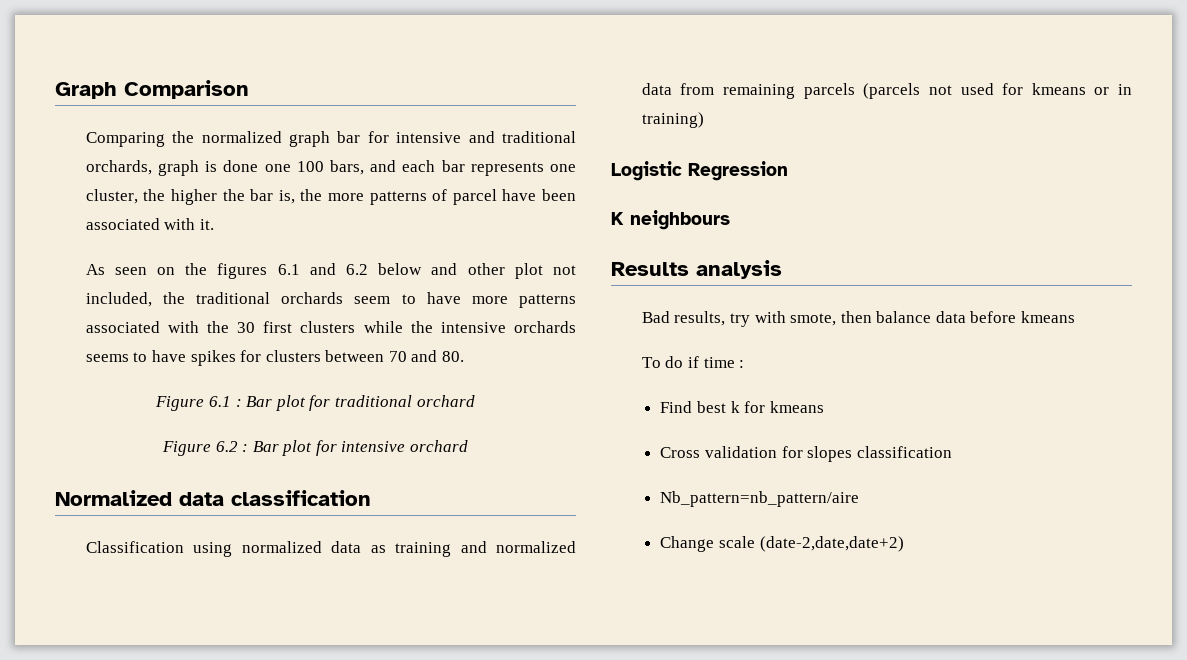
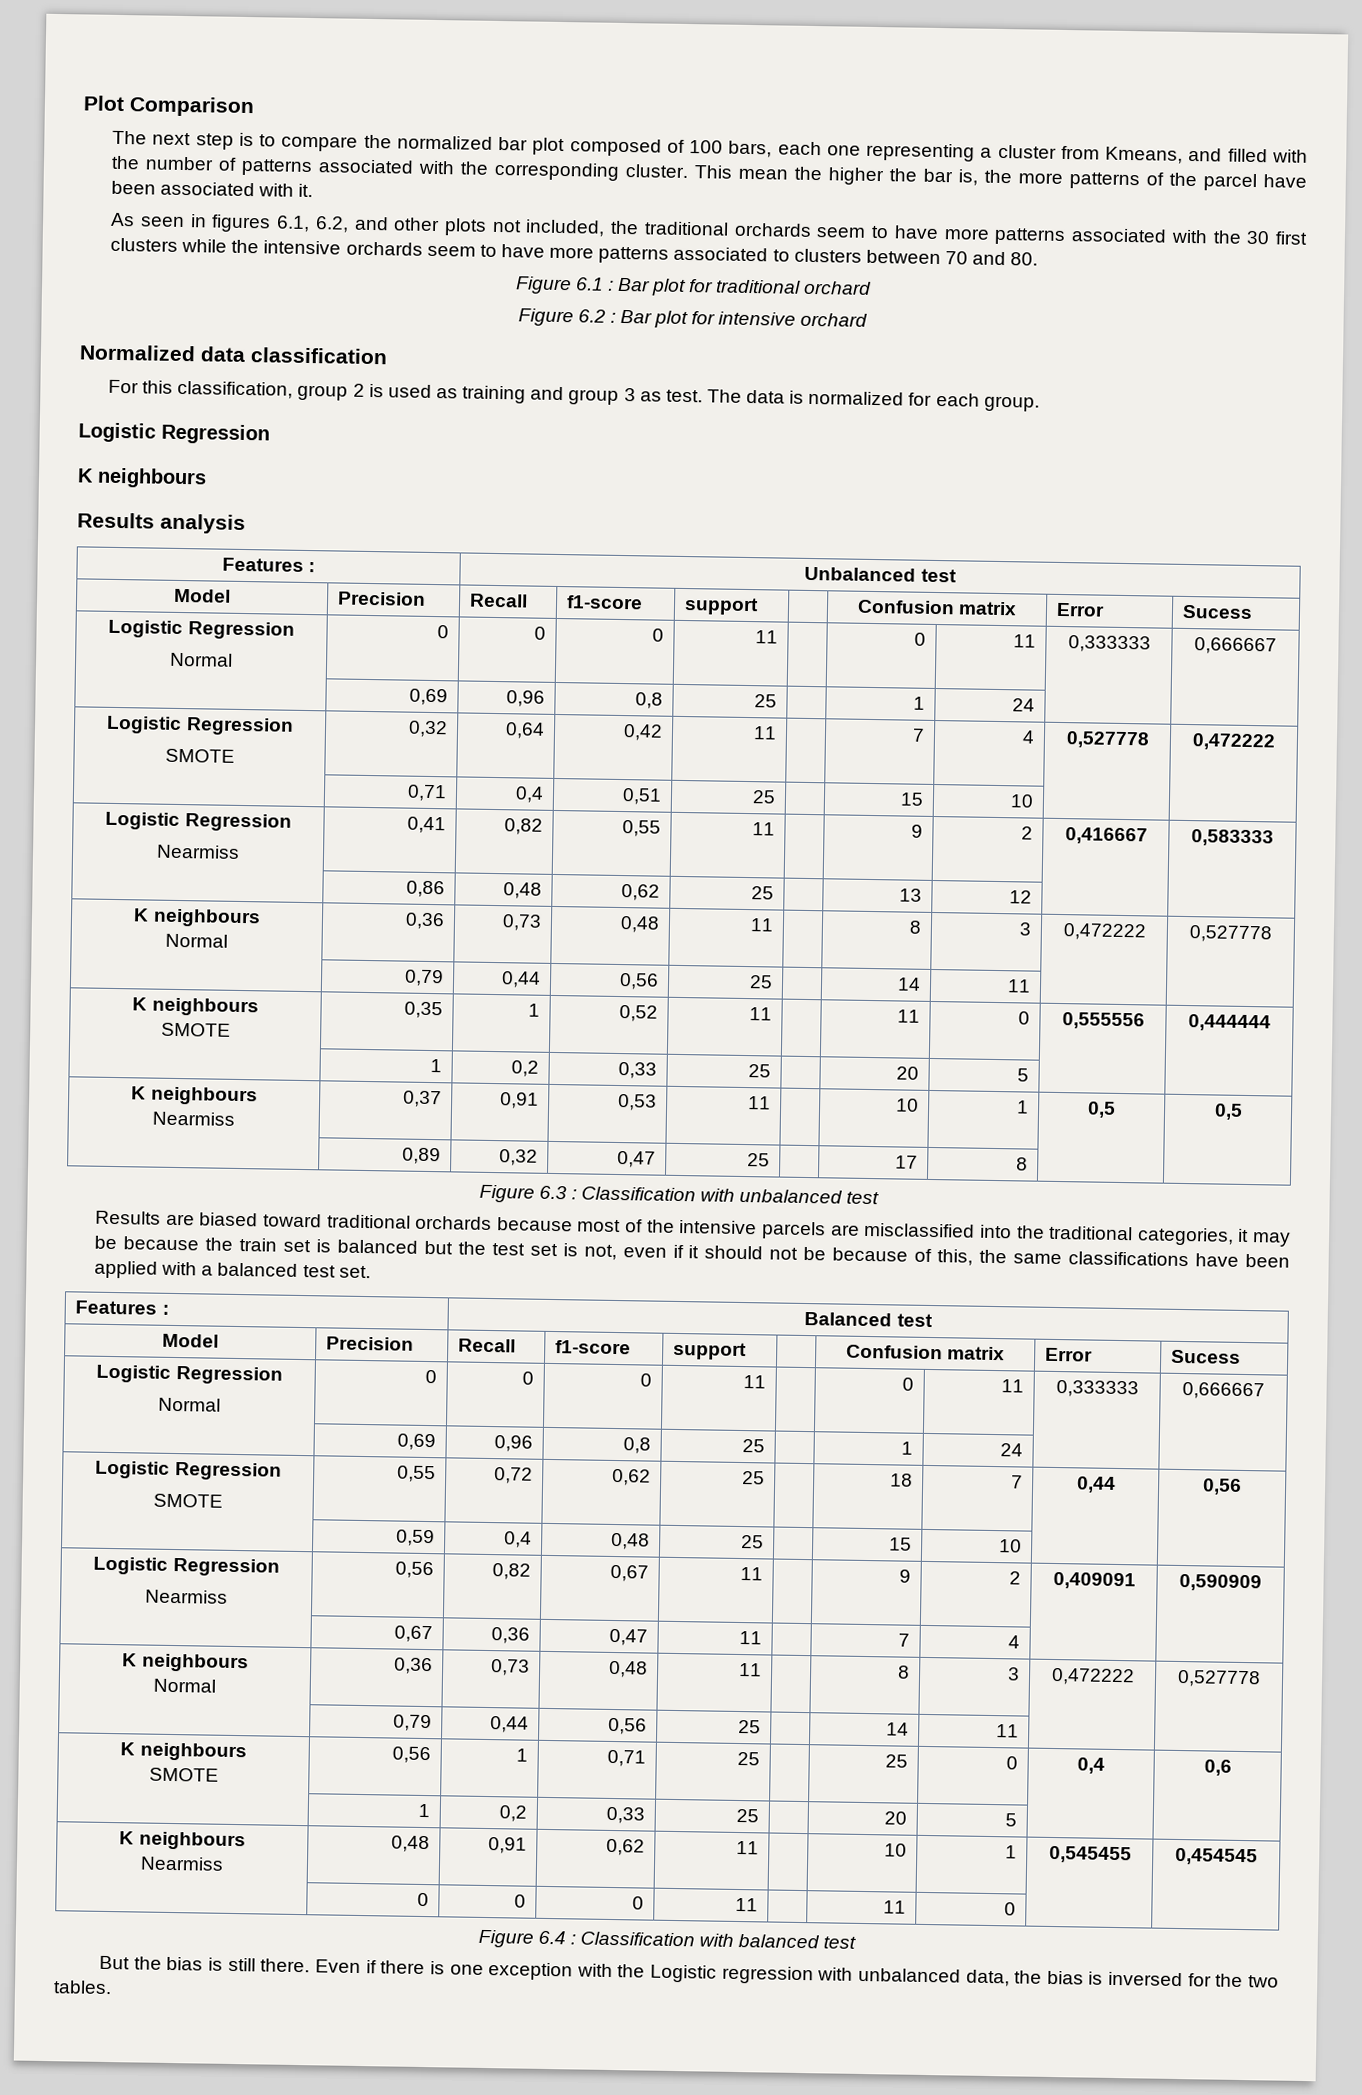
[55,82,117,99] Graph -> [83,95,125,112] Plot
[85,131,576,147] [85,160,576,176] [85,189,138,204] Comparing the normalized graph bar for intensive and traditional orchards, graph is done one 100 bars, and each bar represents one cluster, -> [112,130,1308,164] [111,155,789,181] The next step is to compare the normalized bar plot composed of 100 bars, each one representing a cluster from Kmeans, and filled with the number of patterns associated with the corresponding cluster. This mean
(448, 195) none -> [1169,172,1198,187] the
[157,263,423,279] on the figures 6.1 and 6.2 below -> [189,214,349,233] in figures 6.1, 6.2,
[514,263,543,279] plot -> [443,218,487,236] plots
[85,350,262,366] seems to have spikes for -> [426,244,790,264] seem to have more patterns associated to
[85,541,576,557] [641,83,1132,99] [641,112,704,128] Classification using normalized data as training and normalized data from remaining parcels (parcels not used for kmeans or in training) -> [108,379,1040,412] For this classification, group 2 is used as training and group 3 as test. The data is normalized for each group.
[641,311,1076,327] [641,356,745,368] [660,401,824,413] [660,446,952,462] [660,491,860,507] [660,536,904,552] // Bad results, try with smote, then balance data before kmeans // To do if time : // Find best k for kmeans // Cross validation for slopes classification // Nb_pattern=nb_pattern/aire // Change scale (date-2,date,date+2) -> [221,557,316,573] [804,566,957,583] [174,588,231,603] [337,591,427,606] [469,593,529,608] [566,595,644,610] [684,597,760,616] [856,599,1018,616] [1056,602,1106,617] [1182,604,1254,620] [108,619,295,640] [169,652,233,667] [436,625,449,639] [533,626,546,640] [651,628,664,642] [754,630,778,644] [913,632,926,646] [1012,634,1036,648] [1067,635,1151,653] [1194,637,1277,655] [408,688,448,706] [505,690,545,707] [634,692,663,709] [753,694,777,708] [912,696,925,710] [1011,698,1035,712] [106,715,294,736] [164,748,235,763] [407,720,448,738] [504,722,545,739] [622,724,663,741] [752,726,777,740] [911,728,925,742] [1021,730,1035,744] [1065,731,1150,749] [1192,733,1276,751] [406,784,447,802] [514,786,544,803] [621,788,662,805] [751,790,776,804] [899,792,924,806] [1009,794,1034,808] [105,811,292,832] [156,844,240,859] [406,816,446,834] [503,818,543,835] [621,820,661,837] [751,822,775,836] [910,824,923,838] [1020,826,1033,840] [1064,827,1148,845] [1191,829,1274,847] [405,880,445,898] [502,882,542,899] [620,884,660,901] [750,886,774,900] [898,888,922,902] [1008,890,1032,904] [133,908,261,928] [165,933,228,948] [404,912,445,930] [501,914,542,931] [619,916,660,933] [749,918,774,932] [908,920,922,934] [1018,922,1032,936] [1062,923,1147,941] [1189,925,1272,943] [403,969,444,987] [500,971,541,988] [618,973,659,990] [748,975,773,989] [896,977,921,991] [1006,979,1031,993] [132,997,259,1017] [160,1022,231,1037] [403,1001,443,1019] [527,1003,540,1017] [618,1005,658,1022] [748,1007,772,1021] [896,1009,920,1023] [1017,1011,1030,1025] [1061,1012,1145,1030] [1188,1014,1271,1032] [429,1059,442,1073] [510,1060,539,1077] [617,1061,657,1079] [747,1064,771,1078] [895,1066,919,1080] [1016,1068,1029,1082] [131,1086,258,1106] [152,1111,235,1126] [402,1090,442,1108] [499,1092,539,1109] [616,1093,657,1111] [747,1096,771,1110] [895,1098,919,1112] [1015,1100,1029,1114] [1087,1101,1116,1118] [1213,1103,1243,1120] [401,1147,441,1165] [498,1149,538,1166] [616,1150,656,1168] [746,1153,770,1167] [894,1155,918,1169] [1015,1157,1028,1171] [478,1184,880,1205] [95,1210,1291,1247] [94,1235,1291,1268] [94,1260,371,1279] [75,1300,169,1315] [804,1311,933,1328] [162,1333,219,1348] [326,1336,415,1351] [458,1338,517,1353] [555,1340,632,1355] [673,1341,748,1361] [845,1344,1006,1361] [1045,1347,1094,1362] [1171,1349,1242,1364] [96,1364,283,1385] [158,1397,221,1412] [424,1369,437,1384] [521,1371,534,1385] [639,1373,652,1387] [742,1375,766,1389] [901,1377,914,1391] [1000,1379,1024,1393] [1055,1379,1139,1398] [1182,1382,1265,1400] [396,1433,436,1451] [493,1435,533,1452] [622,1437,651,1454] [741,1439,765,1453] [900,1441,913,1455] [999,1443,1023,1457] [95,1460,282,1481] [152,1493,223,1508] [396,1465,436,1483] [493,1467,533,1484] [611,1468,651,1486] [741,1471,765,1485] [889,1473,913,1487] [1010,1475,1023,1489] [1075,1476,1116,1493] [1202,1478,1242,1495] [395,1529,435,1547] [503,1531,532,1548] [610,1532,650,1550] [740,1535,764,1549] [888,1537,912,1551] [998,1539,1022,1553] [93,1556,280,1577] [145,1589,228,1604] [394,1561,434,1579] [491,1563,531,1580] [609,1564,649,1582] [739,1566,763,1581] [898,1569,911,1583] [1008,1571,1021,1585] [1052,1571,1136,1590] [1179,1573,1262,1592] [393,1625,433,1643] [490,1627,530,1644] [608,1628,648,1646] [738,1630,762,1645] [897,1633,910,1647] [1007,1635,1020,1649] [122,1653,249,1673] [153,1678,216,1693] [393,1657,433,1675] [490,1659,530,1676] [607,1660,648,1678] [738,1662,762,1677] [897,1665,910,1679] [1006,1667,1020,1681] [1050,1667,1135,1686] [1177,1669,1261,1688] [392,1714,432,1732] [489,1716,529,1733] [607,1717,647,1735] [737,1719,761,1734] [885,1722,909,1736] [995,1724,1019,1738] [120,1742,247,1762] [148,1767,219,1782] [391,1746,431,1764] [515,1748,528,1762] [606,1749,646,1767] [736,1751,760,1766] [884,1754,908,1768] [1005,1756,1018,1770] [1077,1757,1105,1774] [1203,1759,1232,1776] [417,1803,430,1818] [498,1805,527,1822] [605,1806,645,1824] [735,1808,759,1823] [883,1811,907,1825] [1004,1813,1017,1827] [119,1831,246,1851] [140,1856,224,1871] [390,1835,430,1853] [487,1837,527,1854] [605,1838,645,1856] [735,1840,759,1855] [883,1843,907,1857] [1004,1845,1017,1859] [1048,1845,1132,1864] [1175,1847,1258,1866] [416,1892,429,1907] [513,1894,526,1908] [631,1896,644,1910] [734,1897,758,1912] [882,1900,906,1914] [1003,1902,1016,1916] [477,1929,857,1949] [99,1955,1279,1988] [53,1980,112,1995] // Features : | Unbalanced test // Model | Precision | Recall | f1-score | support | | Confusion matrix | Error | Sucess // Logistic Regression // Normal | 0 | 0 | 0 | 11 | | 0 | 11 | 0,333333 | 0,666667 // | 0,69 | 0,96 | 0,8 | 25 | | 1 | 24 | | // Logistic Regression // SMOTE | 0,32 | 0,64 | 0,42 | 11 | | 7 | 4 | 0,527778 | 0,472222 // | 0,71 | 0,4 | 0,51 | 25 | | 15 | 10 | | // Logistic Regression // Nearmiss | 0,41 | 0,82 | 0,55 | 11 | | 9 | 2 | 0,416667 | 0,583333 // | 0,86 | 0,48 | 0,62 | 25 | | 13 | 12 | | // K neighbours // Normal | 0,36 | 0,73 | 0,48 | 11 | | 8 | 3 | 0,472222 | 0,527778 // | 0,79 | 0,44 | 0,56 | 25 | | 14 | 11 | | // K neighbours // SMOTE | 0,35 | 1 | 0,52 | 11 | | 11 | 0 | 0,555556 | 0,444444 // | 1 | 0,2 | 0,33 | 25 | | 20 | 5 | | // K neighbours // Nearmiss | 0,37 | 0,91 | 0,53 | 11 | | 10 | 1 | 0,5 | 0,5 // | 0,89 | 0,32 | 0,47 | 25 | | 17 | 8 | | // Figure 6.3 : Classification with unbalanced test // Results are biased toward traditional orchards because most of the intensive parcels are misclassified into the traditional categories, it may be because the train set is balanced but the test set is not, even if it should not be because of this, the same classifications have been applied with a balanced test set. // Features : | Balanced test // Model | Precision | Recall | f1-score | support | | Confusion matrix | Error | Sucess // Logistic Regression // Normal | 0 | 0 | 0 | 11 | | 0 | 11 | 0,333333 | 0,666667 // | 0,69 | 0,96 | 0,8 | 25 | | 1 | 24 | | // Logistic Regression // SMOTE | 0,55 | 0,72 | 0,62 | 25 | | 18 | 7 | 0,44 | 0,56 // | 0,59 | 0,4 | 0,48 | 25 | | 15 | 10 | | // Logistic Regression // Nearmiss | 0,56 | 0,82 | 0,67 | 11 | | 9 | 2 | 0,409091 | 0,590909 // | 0,67 | 0,36 | 0,47 | 11 | | 7 | 4 | | // K neighbours // Normal | 0,36 | 0,73 | 0,48 | 11 | | 8 | 3 | 0,472222 | 0,527778 // | 0,79 | 0,44 | 0,56 | 25 | | 14 | 11 | | // K neighbours // SMOTE | 0,56 | 1 | 0,71 | 25 | | 25 | 0 | 0,4 | 0,6 // | 1 | 0,2 | 0,33 | 25 | | 20 | 5 | | // K neighbours // Nearmiss | 0,48 | 0,91 | 0,62 | 11 | | 10 | 1 | 0,545455 | 0,454545 // | 0 | 0 | 0 | 11 | | 11 | 0 | | // Figure 6.4 : Classification with balanced test // But the bias is still there. Even if there is one exception with the Logistic regression with unbalanced data, the bias is inversed for the two tables.

